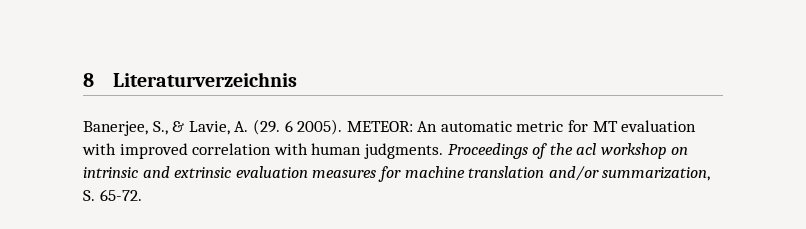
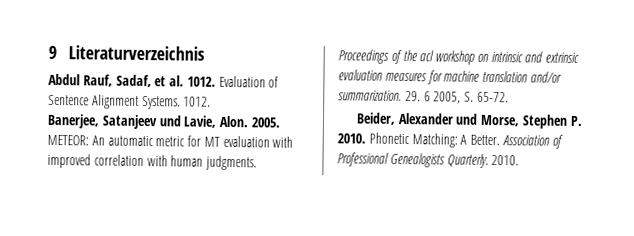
[83,73,94,87] 8 -> [48,45,57,59] 9
[83,119,343,136] Banerjee, S., & Lavie, A. (29. 6 2005). -> [48,73,280,88] [48,94,212,110] [47,113,281,130] Abdul Rauf, Sadaf, et al. 1012. Evaluation of Sentence Alignment Systems. 1012. // Banerjee, Satanjeev und Lavie, Alon. 2005.
[602,167,711,181] [83,189,142,201] summarization, S. 65-72. -> [338,89,509,104] [355,112,583,129] [337,132,563,149] [337,152,520,168] summarization. 29. 6 2005, S. 65-72. // Beider, Alexander und Morse, Stephen P. 2010. Phonetic Matching: A Better. Association of Professional Genealogists Quarterly. 2010.

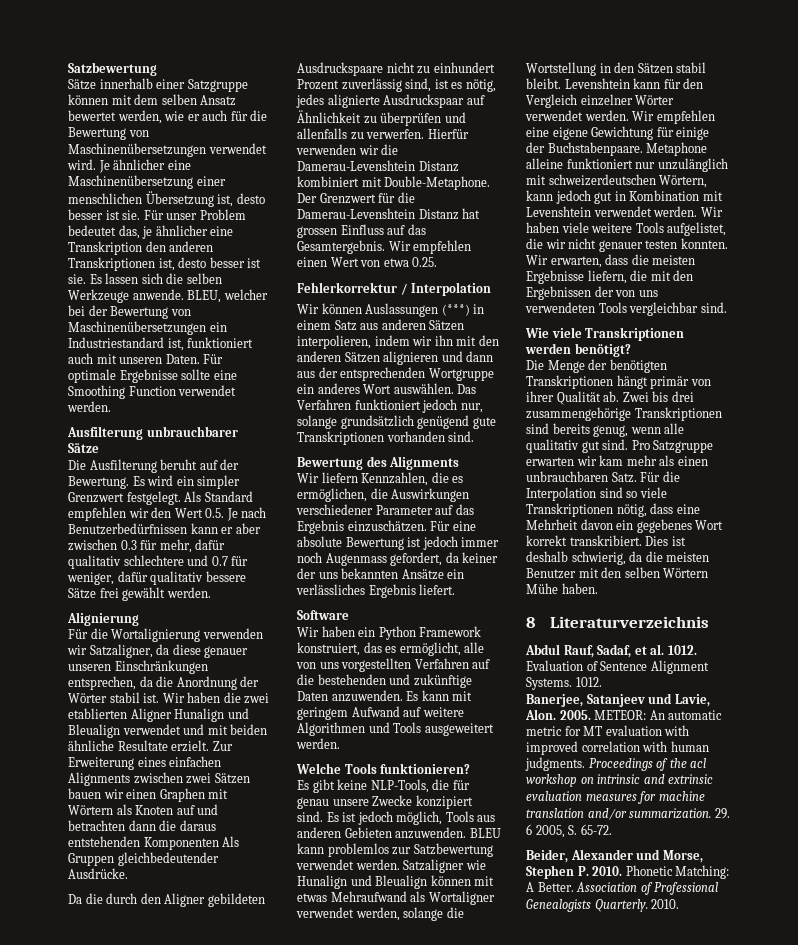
[48,45,57,59] 9 -> [68,62,157,76] [68,78,248,92] [68,94,237,106] [68,110,268,124] [68,127,149,140] [68,143,267,157] [67,159,191,173] [68,175,226,189] [68,191,265,207] [68,209,246,220] [68,225,234,239] [68,241,214,255] [68,257,262,271] [68,273,222,284] [68,289,268,303] [68,305,191,319] [68,321,227,335] [68,337,254,351] [68,353,224,364] [68,369,237,383] [68,385,237,399] [67,401,111,412] [67,426,238,440] [68,443,99,453] [68,459,240,473] [68,475,241,489] [68,491,253,505] [68,507,267,521] [68,523,261,535] [68,539,226,553] [68,555,249,569] [67,571,246,585] [68,587,211,601] [67,612,139,626] [68,628,263,642] [67,644,249,658] [68,660,208,674] [68,676,260,690] [68,692,270,704] [68,708,249,722] [68,724,268,738] [68,740,233,752] [68,756,222,770] [68,772,250,786] [68,788,229,802] [68,804,219,815] [68,820,216,831] [68,836,240,850] [68,852,219,866] [68,868,128,879] [68,893,265,907] [297,62,495,76] [297,78,496,92] [296,94,485,108] [297,110,466,126] [297,128,469,140] [296,144,399,155] [297,160,459,172] [297,176,491,190] [297,192,415,204] [297,208,481,220] [297,224,426,238] [297,240,472,254] [297,257,438,267] [297,282,492,296] [297,303,485,317] [297,319,465,331] [297,335,499,349] [297,351,494,365] [297,367,494,381] [297,383,477,394] [297,399,483,413] [297,415,496,429] [297,431,475,445] [297,456,460,470] [297,472,464,486] [297,488,470,502] [296,504,474,515] [297,520,476,534] [297,536,500,550] [297,552,499,566] [297,568,465,580] [296,584,456,598] [297,610,349,620] [297,626,482,640] [297,642,485,656] [296,658,491,672] [297,674,472,688] [297,690,473,702] [297,706,464,720] [297,722,494,736] [296,738,340,749] [296,763,471,774] [297,779,470,793] [297,795,473,809] [297,811,496,825] [297,827,501,839] [297,843,493,857] [296,859,486,873] [297,875,495,889] [297,891,495,905] [296,907,464,921] [526,62,707,76] [526,78,704,89] [526,94,675,108] [525,110,715,124] [526,126,710,140] [526,142,708,156] [526,158,728,172] [526,174,708,188] [526,190,723,204] [526,206,723,217] [526,222,727,236] [526,238,728,252] [526,254,696,268] [526,270,694,284] [526,286,658,300] [525,302,727,316] [525,327,685,341] [525,343,631,357] [526,359,667,373] [526,375,711,389] [526,391,694,405] [526,407,722,421] [526,423,685,437] [526,439,714,453] [526,455,708,466] [526,471,680,483] [526,487,667,501] [526,503,700,517] [526,519,724,533] [526,535,686,546] [526,551,710,565] [526,567,709,579] [526,583,598,594] [526,617,535,628] Satzbewertung // Sätze innerhalb einer Satzgruppe können mit dem selben Ansatz bewertet werden, wie er auch für die Bewertung von Maschinenübersetzungen verwendet wird. Je ähnlicher eine Maschinenübersetzung einer menschlichen Übersetzung ist, desto besser ist sie. Für unser Problem bedeutet das, je ähnlicher eine Transkription den anderen Transkriptionen ist, desto besser ist sie. Es lassen sich die selben Werkzeuge anwende. BLEU, welcher bei der Bewertung von Maschinenübersetzungen ein Industriestandard ist, funktioniert auch mit unseren Daten. Für optimale Ergebnisse sollte eine Smoothing Function verwendet werden. // Ausfilterung unbrauchbarer Sätze // Die Ausfilterung beruht auf der Bewertung. Es wird ein simpler Grenzwert festgelegt. Als Standard empfehlen wir den Wert 0.5. Je nach Benutzerbedürfnissen kann er aber zwischen 0.3 für mehr, dafür qualitativ schlechtere und 0.7 für weniger, dafür qualitativ bessere Sätze frei gewählt werden. // Alignierung // Für die Wortalignierung verwenden wir Satzaligner, da diese genauer unseren Einschränkungen entsprechen, da die Anordnung der Wörter stabil ist. Wir haben die zwei etablierten Aligner Hunalign und Bleualign verwendet und mit beiden ähnliche Resultate erzielt. Zur Erweiterung eines einfachen Alignments zwischen zwei Sätzen bauen wir einen Graphen mit Wörtern als Knoten auf und betrachten dann die daraus entstehenden Komponenten Als Gruppen gleichbedeutender Ausdrücke. // Da die durch den Aligner gebildeten Ausdruckspaare nicht zu einhundert Prozent zuverlässig sind, ist es nötig, jedes alignierte Ausdruckspaar auf Ähnlichkeit zu überprüfen und allenfalls zu verwerfen. Hierfür verwenden wir die Damerau-Levenshtein Distanz kombiniert mit Double-Metaphone. Der Grenzwert für die Damerau-Levenshtein Distanz hat grossen Einfluss auf das Gesamtergebnis. Wir empfehlen einen Wert von etwa 0.25. // Fehlerkorrektur / Interpolation // Wir können Auslassungen (***) in einem Satz aus anderen Sätzen interpolieren, indem wir ihn mit den anderen Sätzen alignieren und dann aus der entsprechenden Wortgruppe ein anderes Wort auswählen. Das Verfahren funktioniert jedoch nur, solange grundsätzlich genügend gute Transkriptionen vorhanden sind. // Bewertung des Alignments // Wir liefern Kennzahlen, die es ermöglichen, die Auswirkungen verschiedener Parameter auf das Ergebnis einzuschätzen. Für eine absolute Bewertung ist jedoch immer noch Augenmass gefordert, da keiner der uns bekannten Ansätze ein verlässliches Ergebnis liefert. // Software // Wir haben ein Python Framework konstruiert, das es ermöglicht, alle von uns vorgestellten Verfahren auf die bestehenden und zukünftige Daten anzuwenden. Es kann mit geringem Aufwand auf weitere Algorithmen und Tools ausgeweitert werden. // Welche Tools funktionieren? // Es gibt keine NLP-Tools, die für genau unsere Zwecke konzipiert sind. Es ist jedoch möglich, Tools aus anderen Gebieten anzuwenden. BLEU kann problemlos zur Satzbewertung verwendet werden. Satzaligner wie Hunalign und Bleualign können mit etwas Mehraufwand als Wortaligner verwendet werden, solange die Wortstellung in den Sätzen stabil bleibt. Levenshtein kann für den Vergleich einzelner Wörter verwendet werden. Wir empfehlen eine eigene Gewichtung für einige der Buchstabenpaare. Metaphone alleine funktioniert nur unzulänglich mit schweizerdeutschen Wörtern, kann jedoch gut in Kombination mit Levenshtein verwendet werden. Wir haben viele weitere Tools aufgelistet, die wir nicht genauer testen konnten. Wir erwarten, dass die meisten Ergebnisse liefern, die mit den Ergebnissen der von uns verwendeten Tools vergleichbar sind. // Wie viele Transkriptionen werden benötigt? // Die Menge der benötigten Transkriptionen hängt primär von ihrer Qualität ab. Zwei bis drei zusammengehörige Transkriptionen sind bereits genug, wenn alle qualitativ gut sind. Pro Satzgruppe erwarten wir kam mehr als einen unbrauchbaren Satz. Für die Interpolation sind so viele Transkriptionen nötig, dass eine Mehrheit davon ein gegebenes Wort korrekt transkribiert. Dies ist deshalb schwierig, da die meisten Benutzer mit den selben Wörtern Mühe haben. // 8

